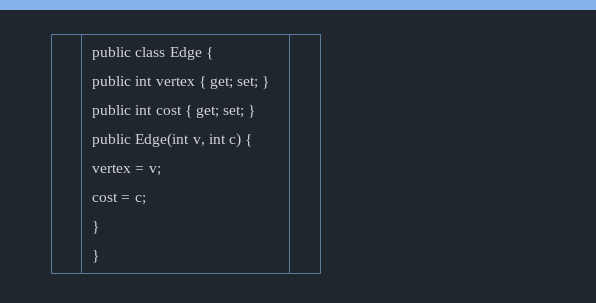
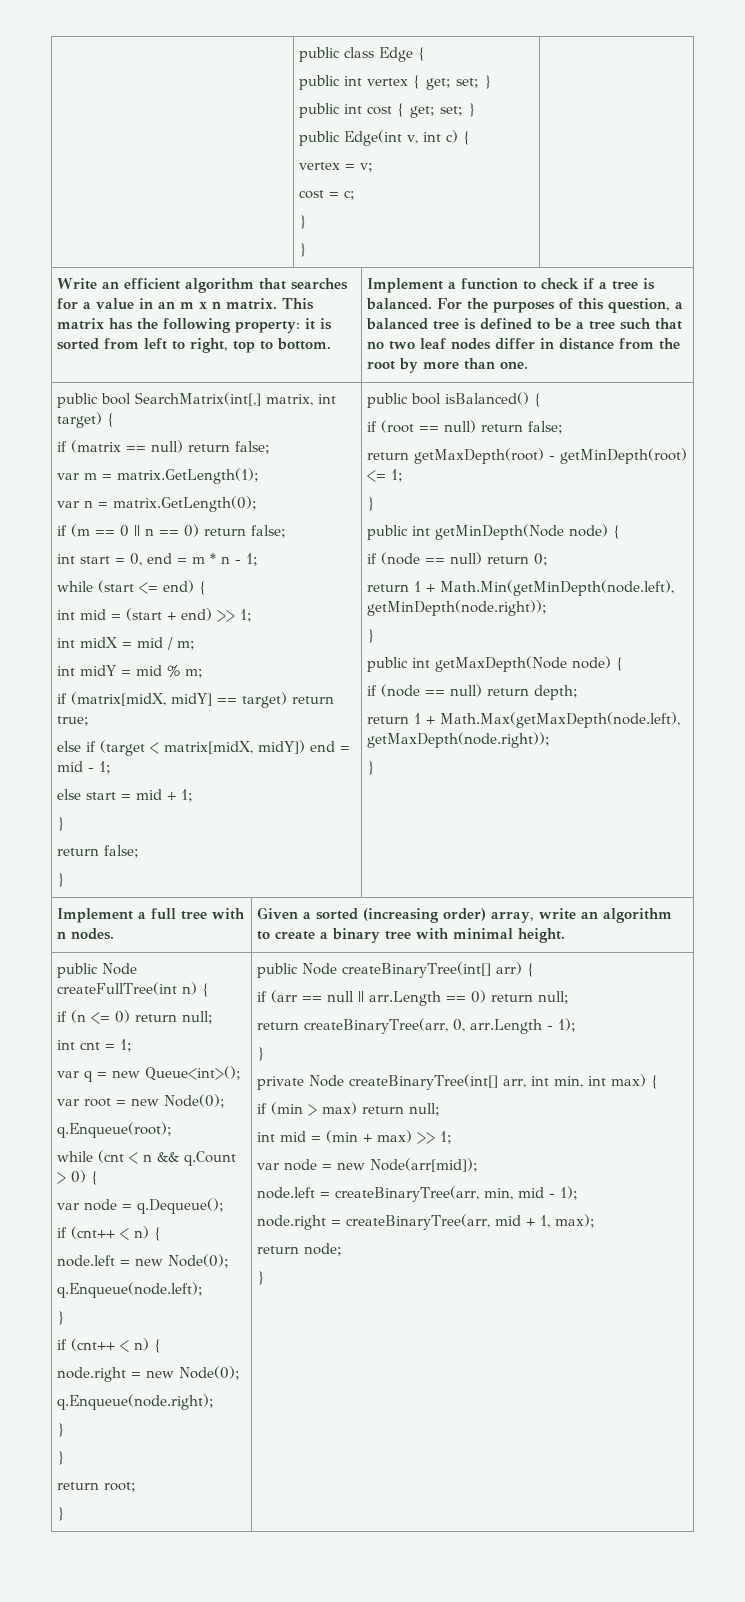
(100, 256) none -> [57,278,349,293] [57,298,315,310] [57,318,333,333] [57,338,332,353] [367,278,656,293] [366,298,684,313] [366,318,683,330] [367,338,681,350] [367,358,529,373] [57,392,337,408] [57,412,116,428] [57,440,271,454] [57,468,260,484] [57,496,258,512] [57,524,287,538] [57,553,259,566] [57,580,208,595] [57,608,253,622] [57,637,196,650] [57,665,204,678] [57,692,335,708] [57,716,90,726] [57,740,351,756] [57,761,112,774] [57,789,194,802] [57,817,66,831] [57,845,140,858] [57,873,66,887] [367,392,543,408] [367,420,564,434] [367,448,688,464] [367,469,404,482] [367,497,376,511] [367,524,622,540] [367,552,549,566] [367,580,675,596] [367,600,548,616] [367,629,376,643] [367,656,625,672] [367,684,579,700] [367,712,681,728] [367,732,551,748] [367,761,376,775] [57,908,246,923] [57,928,115,940] [257,907,673,923] [257,928,566,943] [57,963,138,978] [57,982,211,997] [57,1010,214,1024] [57,1039,133,1052] [57,1066,242,1082] [57,1094,226,1108] [57,1122,173,1138] [57,1150,237,1166] [57,1170,100,1185] [57,1198,225,1214] [57,1226,163,1241] [57,1254,230,1268] [57,1282,204,1298] [57,1311,66,1325] [57,1338,163,1353] [57,1366,241,1382] [57,1394,215,1410] [57,1423,66,1437] [57,1451,66,1465] [57,1482,137,1492] [57,1507,66,1521] [257,962,536,978] [257,990,570,1006] [257,1018,577,1034] [257,1047,266,1061] [257,1074,660,1090] [257,1102,441,1116] [257,1130,453,1144] [257,1158,479,1172] [257,1186,579,1202] [257,1214,596,1230] [257,1243,343,1256] [257,1271,266,1285] // Write an efficient algorithm that searches for a value in an m x n matrix. This matrix has the following property: it is sorted from left to right, top to bottom. | Implement a function to check if a tree is balanced. For the purposes of this question, a balanced tree is defined to be a tree such that no two leaf nodes differ in distance from the root by more than one. // public bool SearchMatrix(int[,] matrix, int target) { // if (matrix == null) return false; // var m = matrix.GetLength(1); // var n = matrix.GetLength(0); // if (m == 0 || n == 0) return false; // int start = 0, end = m * n - 1; // while (start <= end) { // int mid = (start + end) >> 1; // int midX = mid / m; // int midY = mid % m; // if (matrix[midX, midY] == target) return true; // else if (target < matrix[midX, midY]) end = mid - 1; // else start = mid + 1; // } // return false; // } | public bool isBalanced() { // if (root == null) return false; // return getMaxDepth(root) - getMinDepth(root) <= 1; // } // public int getMinDepth(Node node) { // if (node == null) return 0; // return 1 + Math.Min(getMinDepth(node.left), getMinDepth(node.right)); // } // public int getMaxDepth(Node node) { // if (node == null) return depth; // return 1 + Math.Max(getMaxDepth(node.left), getMaxDepth(node.right)); // } // Implement a full tree with n nodes. | Given a sorted (increasing order) array, write an algorithm to create a binary tree with minimal height. // public Node createFullTree(int n) { // if (n <= 0) return null; // int cnt = 1; // var q = new Queue<int>(); // var root = new Node(0); // q.Enqueue(root); // while (cnt < n && q.Count > 0) { // var node = q.Dequeue(); // if (cnt++ < n) { // node.left = new Node(0); // q.Enqueue(node.left); // } // if (cnt++ < n) { // node.right = new Node(0); // q.Enqueue(node.right); // } // } // return root; // } | public Node createBinaryTree(int[] arr) { // if (arr == null || arr.Length == 0) return null; // return createBinaryTree(arr, 0, arr.Length - 1); // } // private Node createBinaryTree(int[] arr, int min, int max) { // if (min > max) return null; // int mid = (min + max) >> 1; // var node = new Node(arr[mid]); // node.left = createBinaryTree(arr, min, mid - 1); // node.right = createBinaryTree(arr, mid + 1, max); // return node; // }

